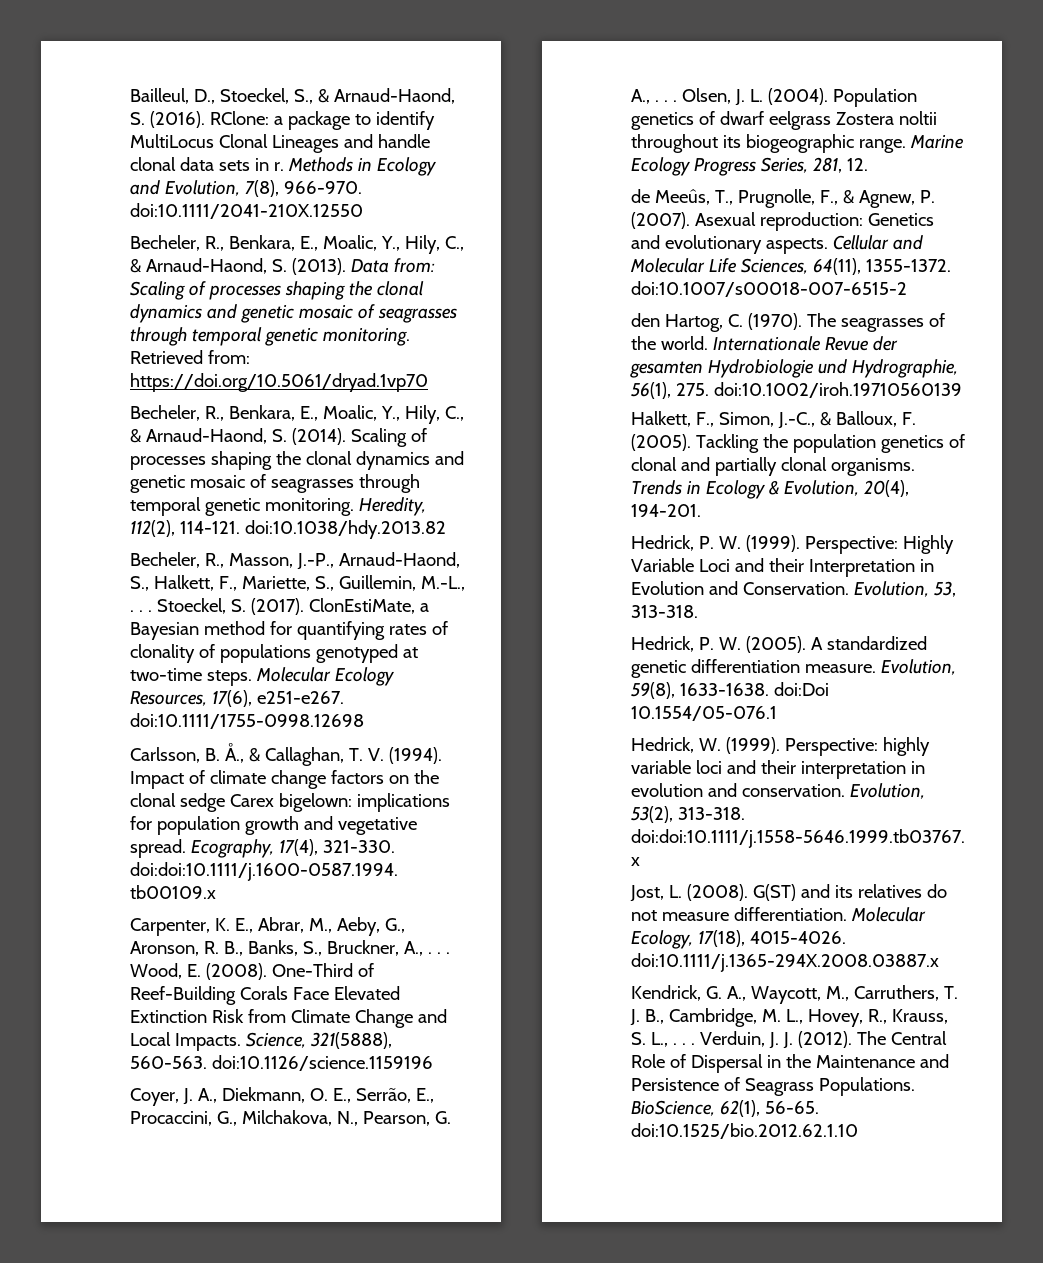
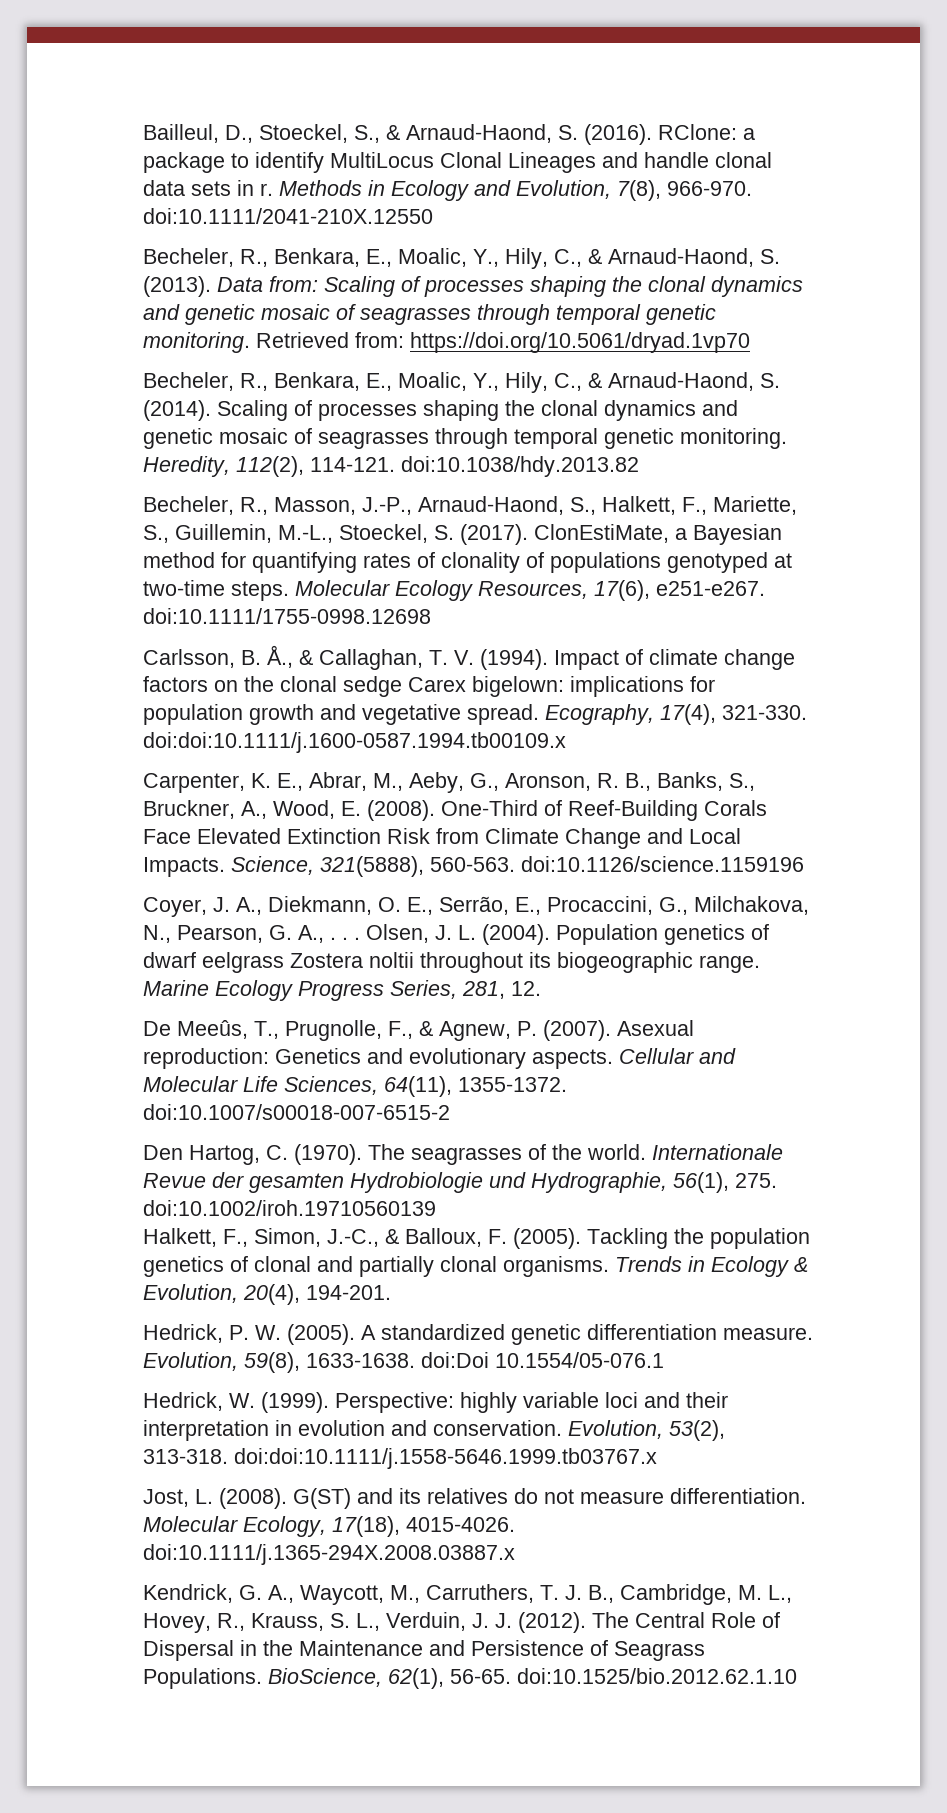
[129,610,152,612] . . . -> (334, 534) none
[427,952,450,954] . . . -> (268, 810) none
[630,189,650,203] de -> [143,1021,172,1036] De
[630,313,660,327] den -> [143,1145,184,1160] Den
[630,535,954,554] [630,558,934,577] [630,581,956,598] [630,605,698,618] // Hedrick, P. W. (1999). Perspective: Highly Variable Loci and their Interpretation in Evolution and Conservation. Evolution, 53, 313-318. -> (392, 1292) none
[672,1043,695,1045] . . . -> (381, 1622) none

